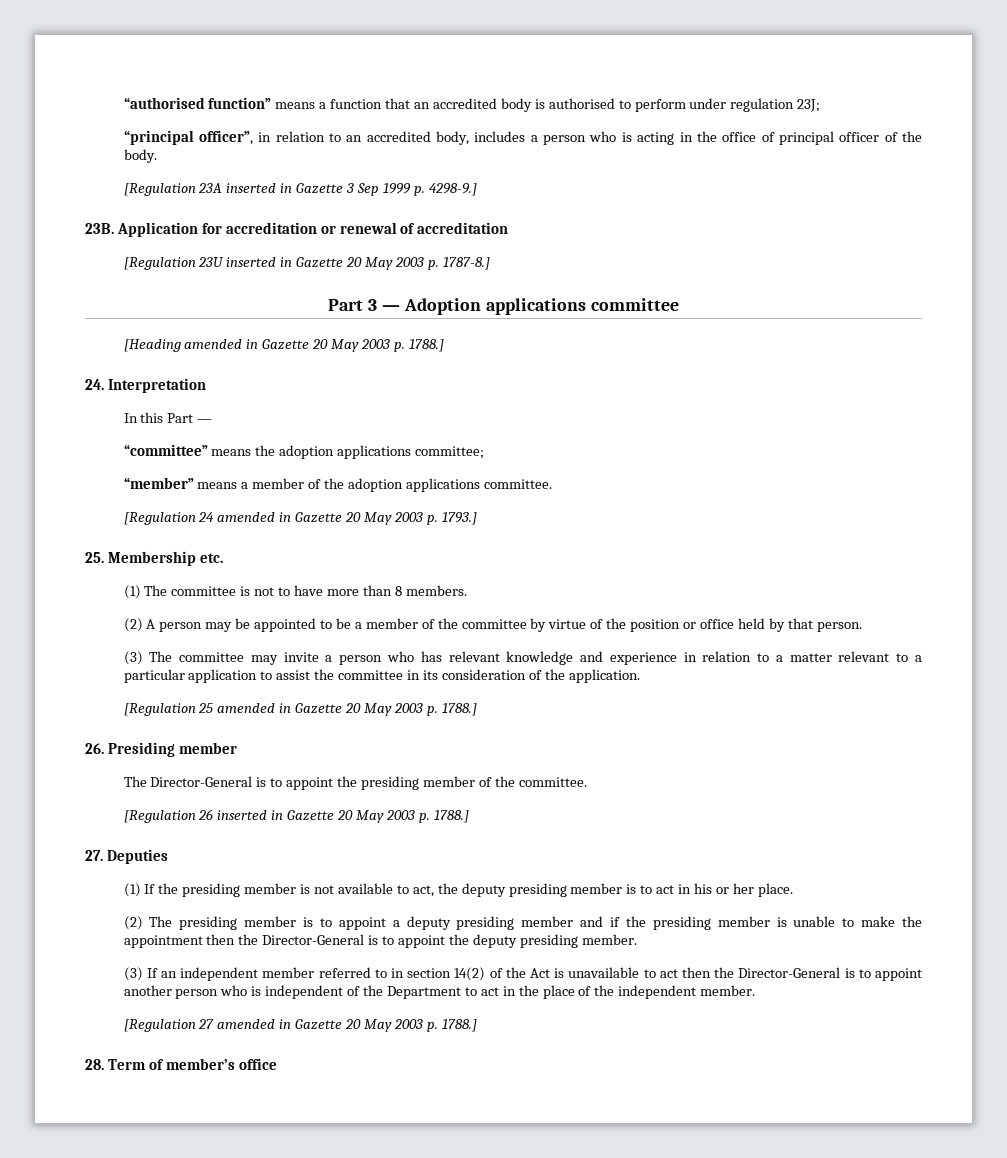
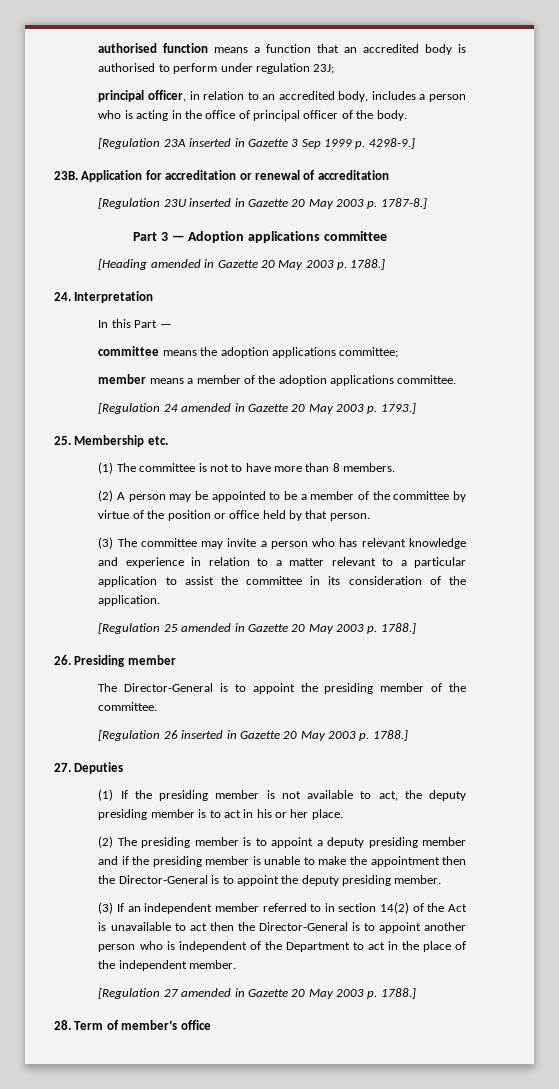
[123,97,272,109] “authorised function” -> [98,43,209,53] authorised function
[123,130,253,145] “principal officer”, -> [98,90,187,102] principal officer,
[123,444,208,456] “committee” -> [98,346,160,356] committee
[123,477,194,489] “member” -> [98,374,147,384] member

